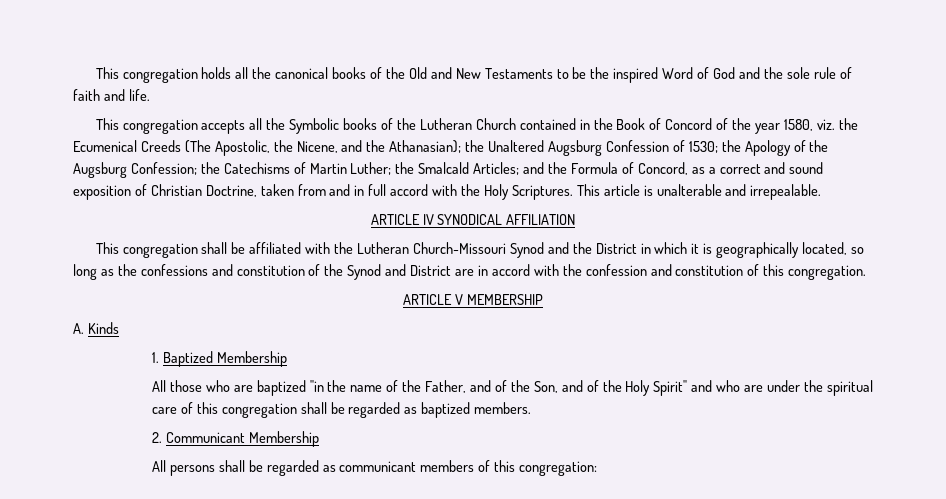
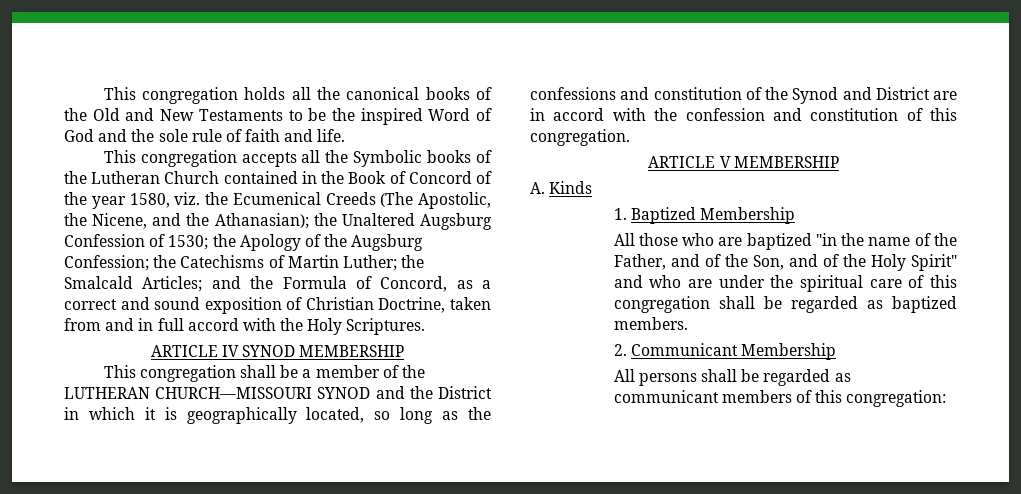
[576,184,822,200] This article is unalterable and irrepealable. -> (426, 326) none
[437,214,576,225] SYNODICAL AFFILIATION -> [242,345,405,357] SYNOD MEMBERSHIP
[249,242,544,258] affiliated with the Lutheran Church-Missouri Synod -> [302,365,426,378] [64,387,371,399] a member of the LUTHERAN CHURCH—MISSOURI SYNOD

